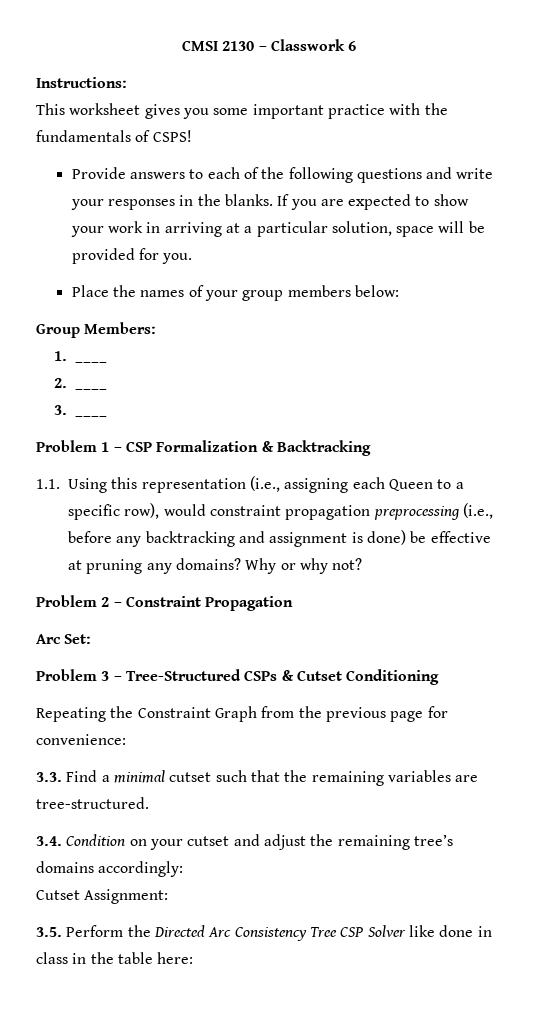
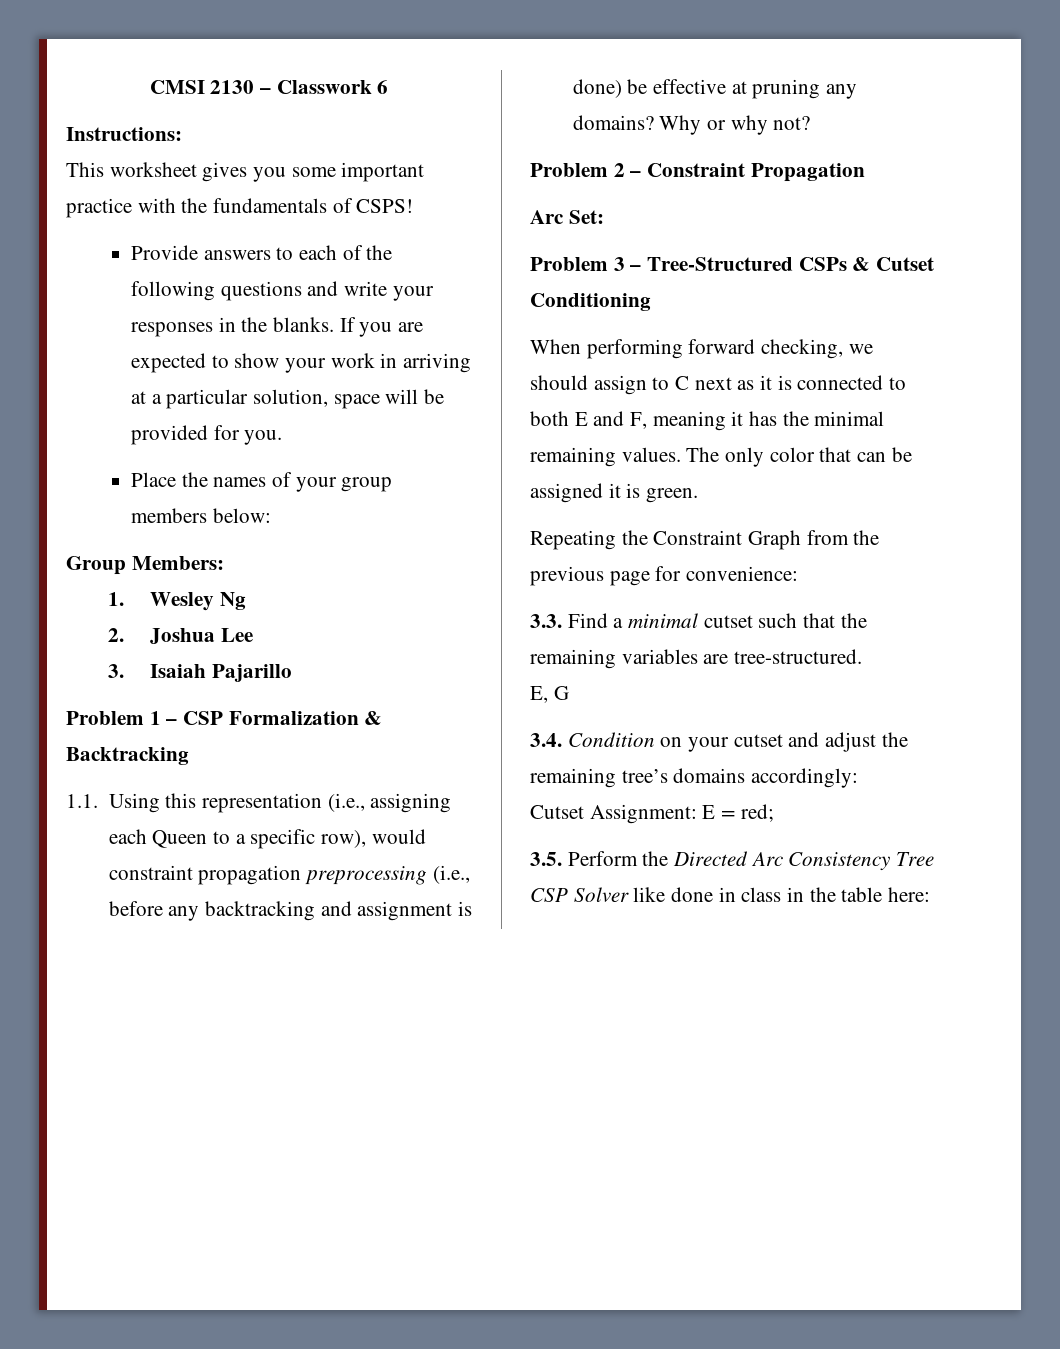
[74,361,107,363] ____ -> [149,592,246,611] Wesley Ng
[74,388,107,390] ____ -> [149,628,253,644] Joshua Lee
[74,415,107,417] ____ -> [149,664,292,682] Isaiah Pajarillo
(440, 677) none -> [530,339,873,359] [530,375,907,395] [530,411,885,431] [530,447,912,467] [530,483,699,503] // When performing forward checking, we should assign to C next as it is connected to both E and F, meaning it has the minimal remaining values. The only color that can be assigned it is green.
(149, 803) none -> [530,686,569,703] // E, G
(169, 896) none -> [702,804,774,822] E = red;

